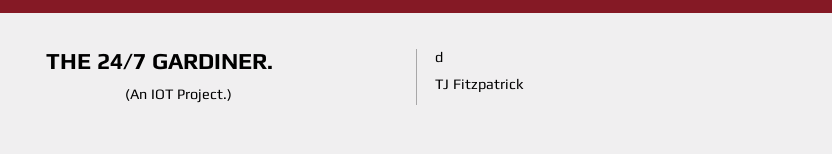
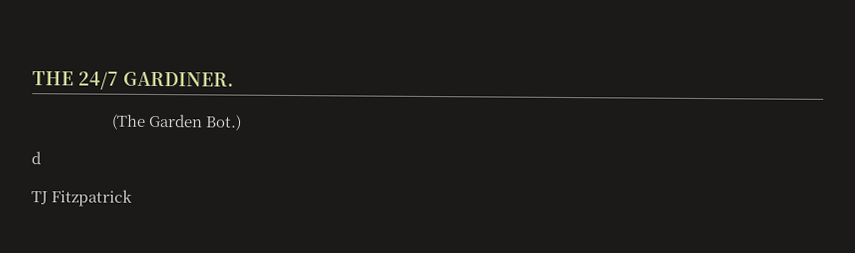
[125,89,233,103] (An IOT Project.) -> [110,113,243,131] (The Garden Bot.)

